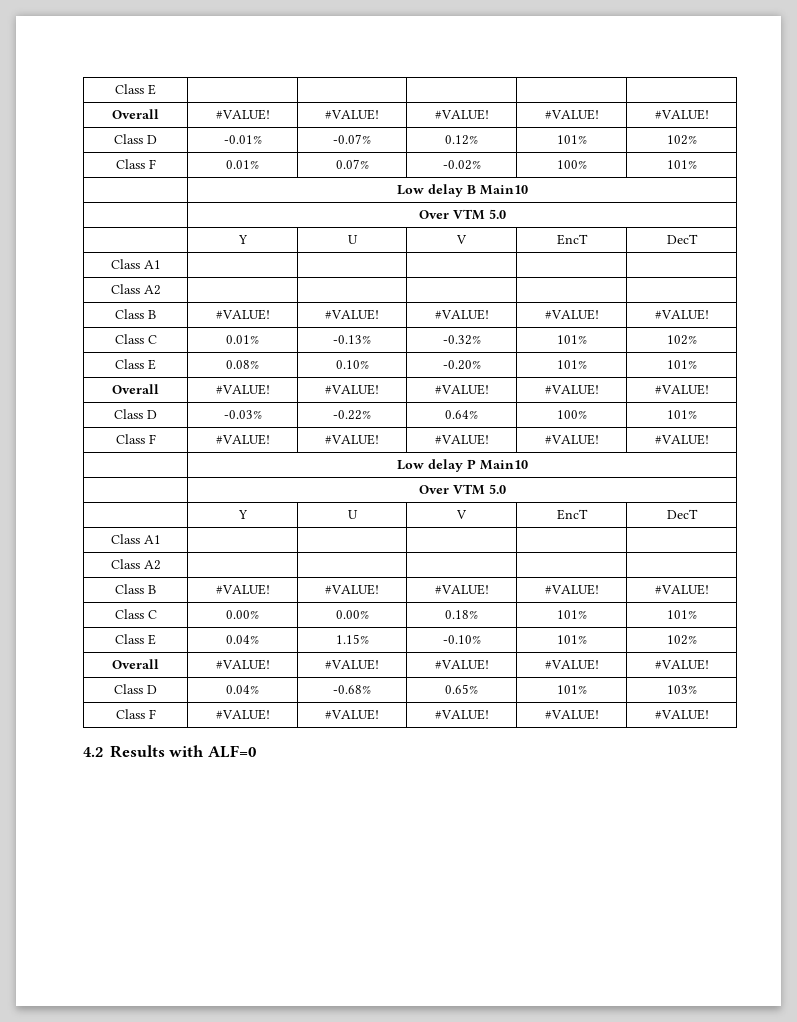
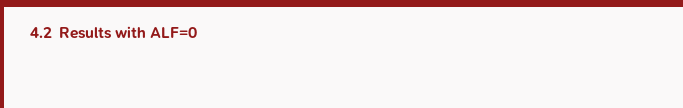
[115,84,156,95] [112,109,159,119] [215,109,270,120] [325,109,379,120] [434,109,489,120] [544,109,599,120] [654,109,709,120] [114,134,157,144] [223,135,262,144] [333,134,371,144] [445,135,478,145] [556,135,587,144] [666,135,697,145] [115,159,156,169] [225,160,259,169] [335,159,369,169] [442,160,481,170] [556,160,587,169] [666,160,697,169] [396,184,528,197] [418,209,506,220] [237,235,248,244] [347,235,358,244] [456,235,467,244] [556,234,588,245] [666,234,698,244] [110,259,161,269] [110,284,161,295] [115,309,156,319] [215,309,270,320] [325,309,379,320] [434,309,489,320] [544,309,599,320] [654,309,709,320] [114,334,157,344] [225,335,259,344] [333,335,371,344] [442,335,481,345] [556,335,587,344] [666,335,697,345] [115,359,156,370] [225,360,259,369] [335,360,369,369] [442,360,481,370] [556,360,587,369] [666,360,697,369] [112,384,159,394] [215,384,270,395] [325,384,379,395] [434,384,489,395] [544,384,599,395] [654,384,709,395] [114,409,157,419] [223,410,262,419] [333,410,371,420] [445,410,478,419] [556,410,587,419] [666,410,697,419] [115,434,156,444] [215,434,270,445] [325,434,379,445] [434,434,489,445] [544,434,599,445] [654,434,709,445] [396,459,528,472] [418,484,506,495] [237,510,248,519] [347,510,358,519] [456,510,467,519] [556,509,588,520] [666,509,698,519] [110,534,161,544] [110,559,161,570] [115,584,156,594] [215,584,270,595] [325,584,379,595] [434,584,489,595] [544,584,599,595] [654,584,709,595] [114,609,157,619] [225,610,259,619] [335,610,369,619] [445,610,478,619] [556,610,587,619] [666,610,697,619] [115,634,156,645] [225,635,259,644] [335,634,369,644] [442,635,481,644] [556,635,587,644] [666,635,697,645] [112,659,159,669] [215,659,270,670] [325,659,379,670] [434,659,489,670] [544,659,599,670] [654,659,709,670] [114,684,157,694] [225,685,259,694] [333,685,371,694] [445,684,478,694] [556,685,587,694] [666,685,697,694] [115,709,156,719] [215,709,270,720] [325,709,379,720] [434,709,489,720] [544,709,599,720] [654,709,709,720] Class E | | | | | // Overall | #VALUE! | #VALUE! | #VALUE! | #VALUE! | #VALUE! // Class D | -0.01% | -0.07% | 0.12% | 101% | 102% // Class F | 0.01% | 0.07% | -0.02% | 100% | 101% // | Low delay B Main10 // | Over VTM 5.0 // | Y | U | V | EncT | DecT // Class A1 | | | | | // Class A2 | | | | | // Class B | #VALUE! | #VALUE! | #VALUE! | #VALUE! | #VALUE! // Class C | 0.01% | -0.13% | -0.32% | 101% | 102% // Class E | 0.08% | 0.10% | -0.20% | 101% | 101% // Overall | #VALUE! | #VALUE! | #VALUE! | #VALUE! | #VALUE! // Class D | -0.03% | -0.22% | 0.64% | 100% | 101% // Class F | #VALUE! | #VALUE! | #VALUE! | #VALUE! | #VALUE! // | Low delay P Main10 // | Over VTM 5.0 // | Y | U | V | EncT | DecT // Class A1 | | | | | // Class A2 | | | | | // Class B | #VALUE! | #VALUE! | #VALUE! | #VALUE! | #VALUE! // Class C | 0.00% | 0.00% | 0.18% | 101% | 101% // Class E | 0.04% | 1.15% | -0.10% | 101% | 102% // Overall | #VALUE! | #VALUE! | #VALUE! | #VALUE! | #VALUE! // Class D | 0.04% | -0.68% | 0.65% | 101% | 103% // Class F | #VALUE! | #VALUE! | #VALUE! | #VALUE! | #VALUE! // -> (30, 32) none

